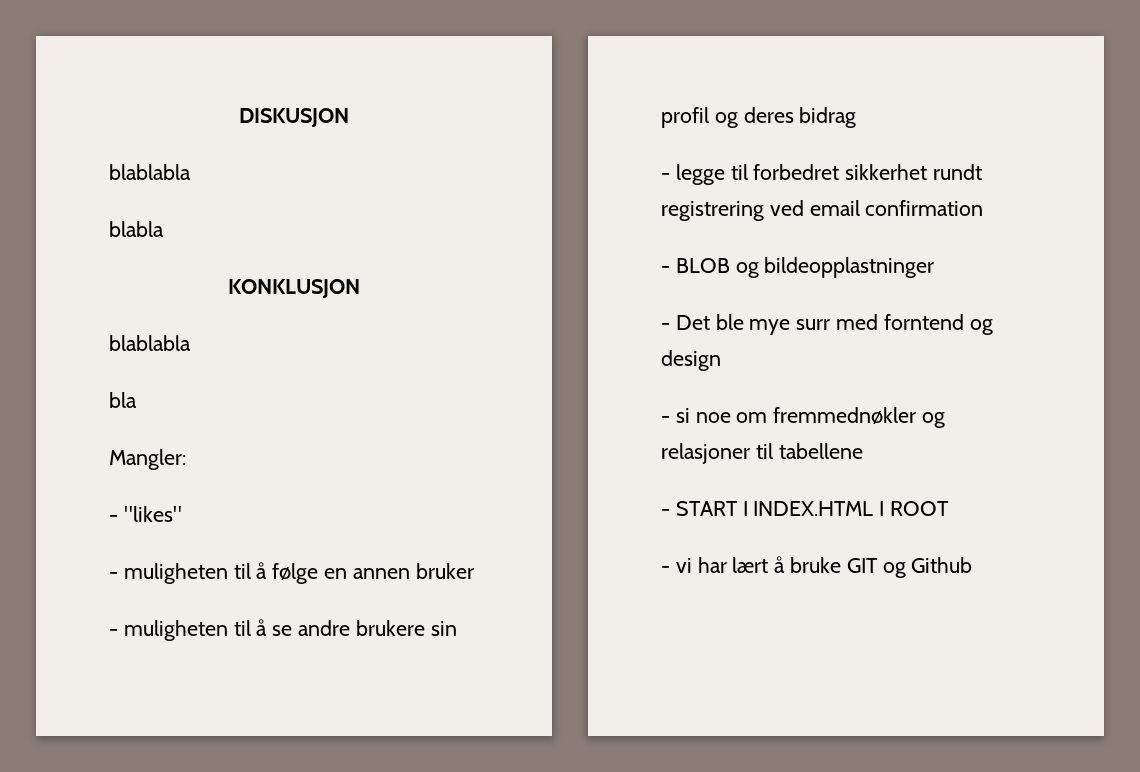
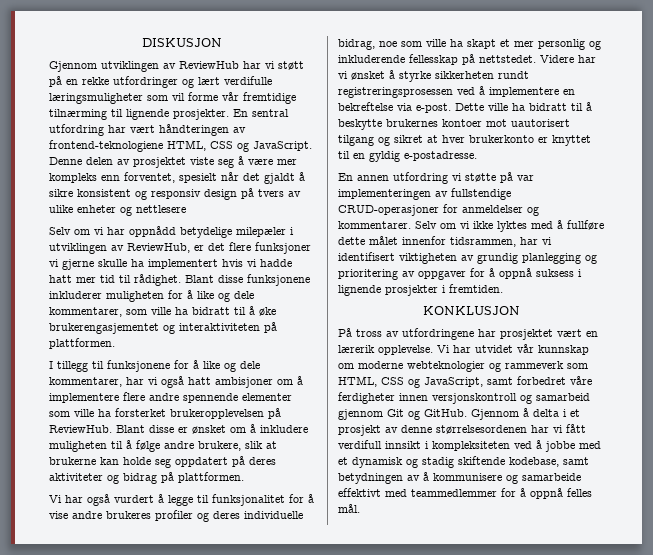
[109,164,191,180] [109,221,164,237] [228,279,361,298] [109,335,191,351] [109,392,137,408] [109,449,186,470] [109,506,182,522] [109,562,474,584] [109,619,457,641] [661,107,857,128] [661,164,983,185] [661,200,984,221] [661,257,935,278] [661,314,993,335] [661,350,721,371] [661,407,946,428] [661,443,863,464] [661,501,950,516] [661,556,973,578] blablabla // blabla // KONKLUSJON // blablabla // bla // Mangler: // - "likes" // - muligheten til å følge en annen bruker // - muligheten til å se andre brukere sin profil og deres bidrag // - legge til forbedret sikkerhet rundt registrering ved email confirmation // - BLOB og bildeopplastninger // - Det ble mye surr med forntend og design // - si noe om fremmednøkler og relasjoner til tabellene // - START I INDEX.HTML I ROOT // - vi har lært å bruke GIT og Github -> [49,61,304,72] [49,76,272,88] [49,92,296,104] [49,109,289,120] [49,124,246,136] [49,140,312,152] [49,156,297,168] [49,172,305,184] [49,188,301,200] [49,205,186,216] [49,226,294,238] [49,242,311,254] [49,259,292,270] [49,274,310,286] [49,290,254,302] [49,306,276,317] [49,322,277,334] [49,338,115,349] [49,360,260,372] [49,376,303,388] [49,392,292,403] [49,408,281,419] [49,424,308,434] [49,440,277,452] [49,456,276,468] [49,472,244,484] [49,494,314,506] [49,510,303,522] [338,39,601,50] [338,54,596,65] [338,70,529,82] [338,86,575,98] [338,102,592,113] [338,119,570,130] [338,135,591,146] [338,151,477,162] [338,172,534,184] [338,188,511,200] [338,204,539,216] [338,220,604,232] [338,236,552,247] [338,252,597,264] [338,268,582,280] [338,284,503,296] [422,306,520,315] [338,328,598,340] [338,344,589,355] [338,361,588,372] [338,376,592,388] [338,392,590,404] [338,408,580,420] [338,424,586,436] [338,440,601,452] [338,456,589,468] [338,472,581,484] [338,488,592,499] [338,504,360,513] Gjennom utviklingen av ReviewHub har vi støtt på en rekke utfordringer og lært verdifulle læringsmuligheter som vil forme vår fremtidige tilnærming til lignende prosjekter. En sentral utfordring har vært håndteringen av frontend-teknologiene HTML, CSS og JavaScript. Denne delen av prosjektet viste seg å være mer kompleks enn forventet, spesielt når det gjaldt å sikre konsistent og responsiv design på tvers av ulike enheter og nettlesere // Selv om vi har oppnådd betydelige milepæler i utviklingen av ReviewHub, er det flere funksjoner vi gjerne skulle ha implementert hvis vi hadde hatt mer tid til rådighet. Blant disse funksjonene inkluderer muligheten for å like og dele kommentarer, som ville ha bidratt til å øke brukerengasjementet og interaktiviteten på plattformen. // I tillegg til funksjonene for å like og dele kommentarer, har vi også hatt ambisjoner om å implementere flere andre spennende elementer som ville ha forsterket brukeropplevelsen på ReviewHub. Blant disse er ønsket om å inkludere muligheten til å følge andre brukere, slik at brukerne kan holde seg oppdatert på deres aktiviteter og bidrag på plattformen. // Vi har også vurdert å legge til funksjonalitet for å vise andre brukeres profiler og deres individuelle bidrag, noe som ville ha skapt et mer personlig og inkluderende fellesskap på nettstedet. Videre har vi ønsket å styrke sikkerheten rundt registreringsprosessen ved å implementere en bekreftelse via e-post. Dette ville ha bidratt til å beskytte brukernes kontoer mot uautorisert tilgang og sikret at hver brukerkonto er knyttet til en gyldig e-postadresse. // En annen utfordring vi støtte på var implementeringen av fullstendige CRUD-operasjoner for anmeldelser og kommentarer. Selv om vi ikke lyktes med å fullføre dette målet innenfor tidsrammen, har vi identifisert viktigheten av grundig planlegging og prioritering av oppgaver for å oppnå suksess i lignende prosjekter i fremtiden. // KONKLUSJON // På tross av utfordringene har prosjektet vært en lærerik opplevelse. Vi har utvidet vår kunnskap om moderne webteknologier og rammeverk som HTML, CSS og JavaScript, samt forbedret våre ferdigheter innen versjonskontroll og samarbeid gjennom Git og GitHub. Gjennom å delta i et prosjekt av denne størrelsesordenen har vi fått verdifull innsikt i kompleksiteten ved å jobbe med et dynamisk og stadig skiftende kodebase, samt betydningen av å kommunisere og samarbeide effektivt med teammedlemmer for å oppnå felles mål.

